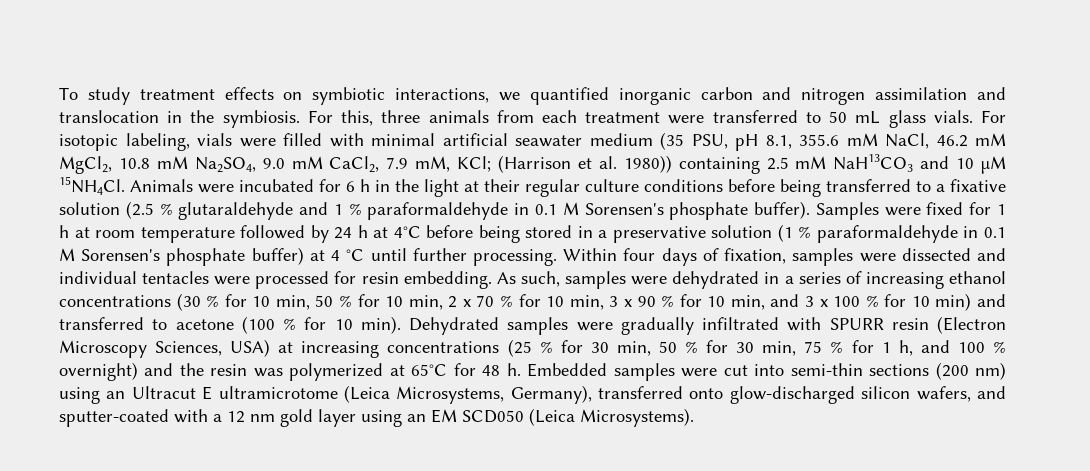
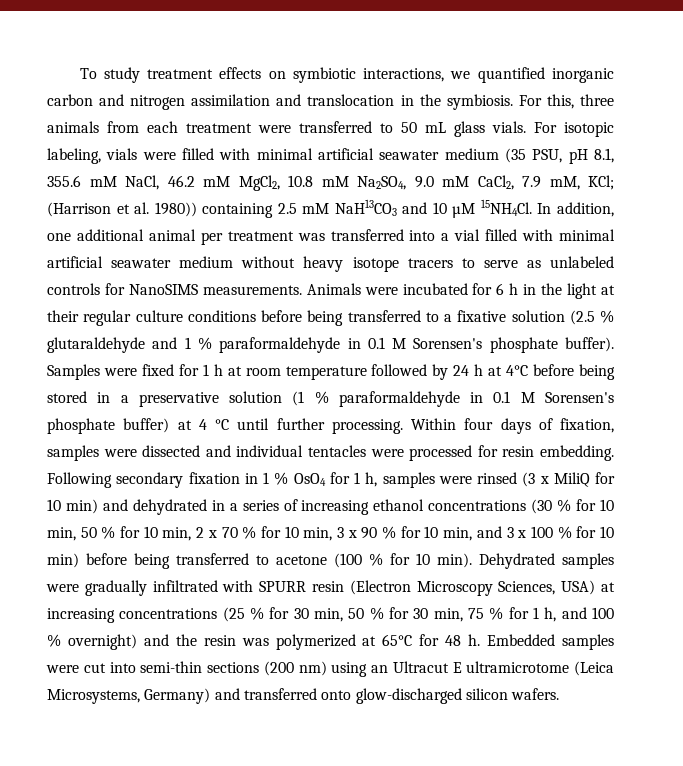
(125, 185) none -> [537,202,615,217] [47,229,615,245] [47,256,615,272] [47,283,302,295] In addition, one additional animal per treatment was transferred into a vial filled with minimal artificial seawater medium without heavy isotope tracers to serve as unlabeled controls for NanoSIMS measurements.
[496,271,668,289] As such, samples were -> [47,472,615,488] [47,499,128,514] Following secondary fixation in 1 % OsO4 for 1 h, samples were rinsed (3 x MiliQ for 10 min) and
[977,294,1007,307] and -> [86,553,170,569] before being
[510,385,592,404] Germany), -> [144,688,240,704] Germany) and
[916,386,1006,402] [59,408,694,427] wafers, and sputter-coated with a 12 nm gold layer using an EM SCD050 (Leica Microsystems). -> [511,688,560,700] wafers.

